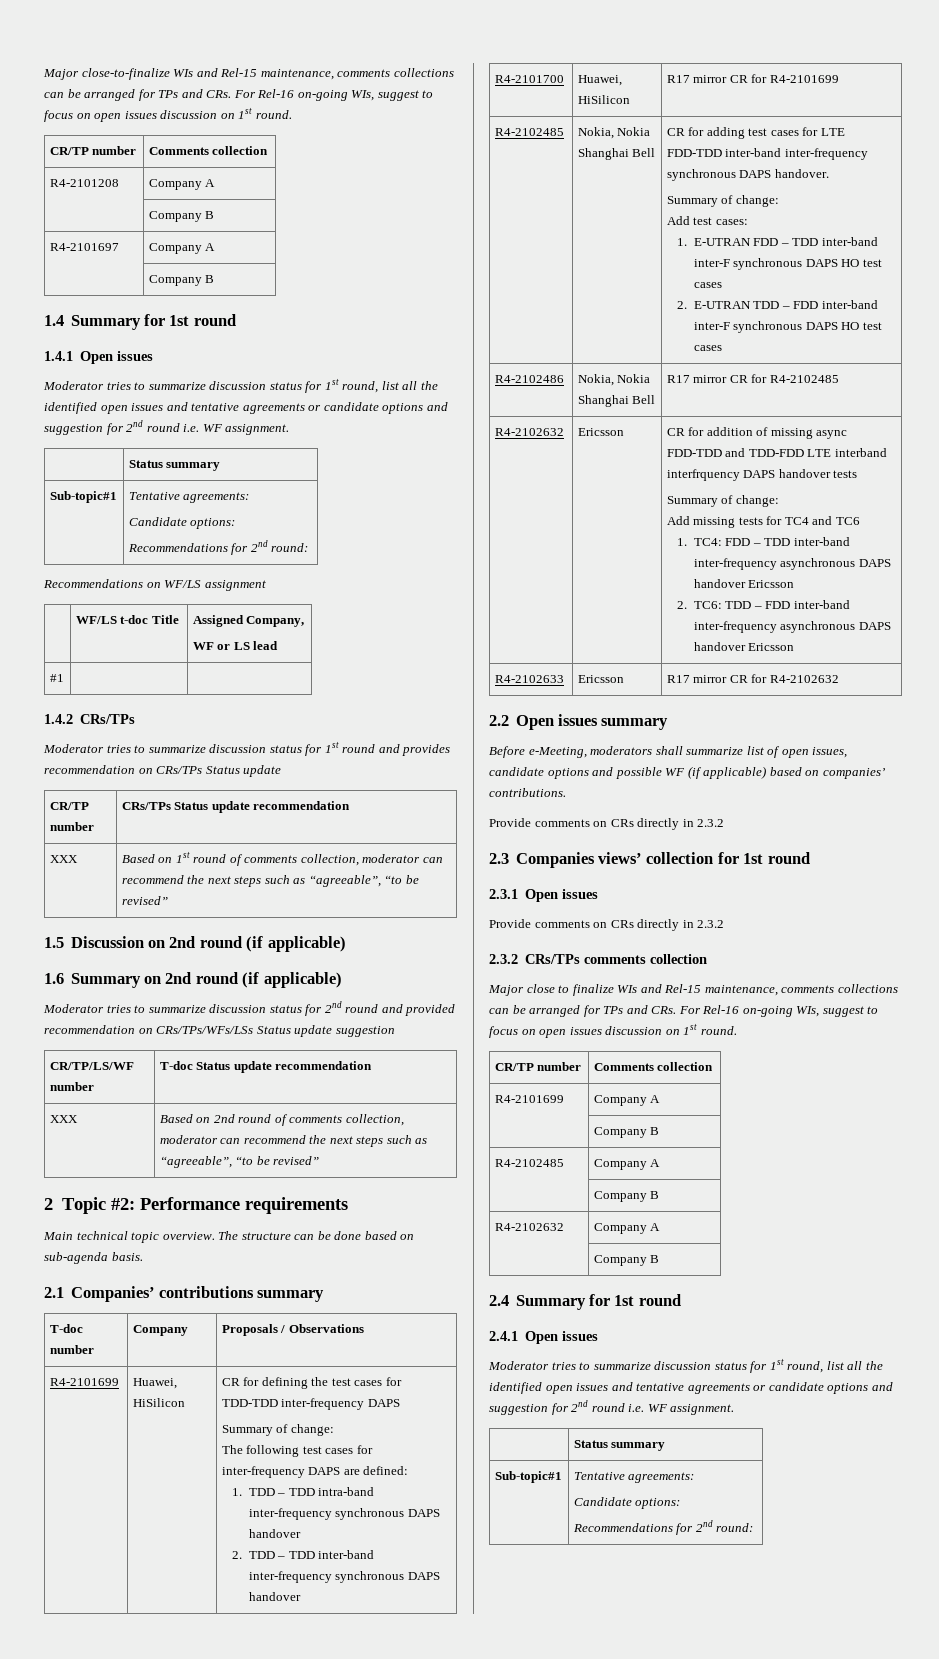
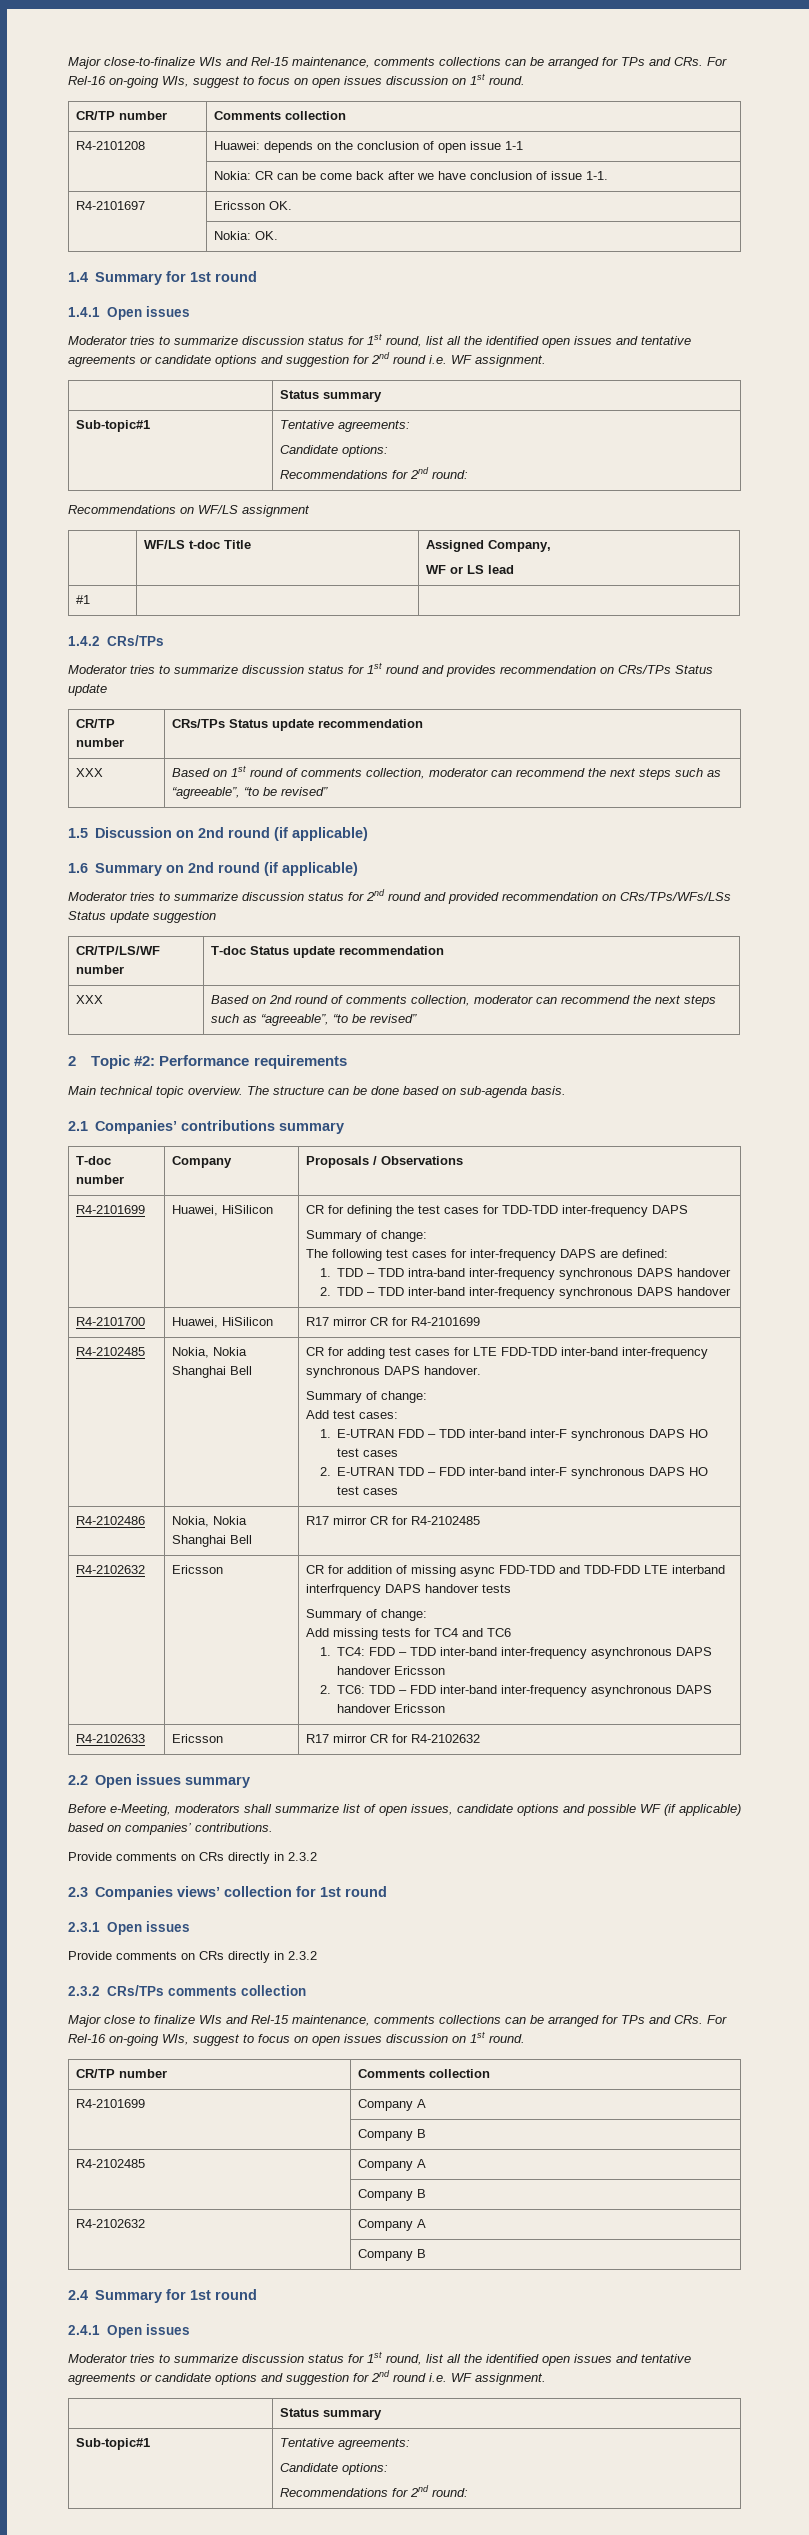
[148,179,216,190] [148,211,215,222] [49,243,119,251] [148,243,216,254] [148,275,215,286] Company A // | Company B // R4-2101697 | Company A // | Company B -> [213,141,523,153] [213,171,608,180] [75,201,145,210] [213,201,292,210] [213,231,278,240] Huawei: depends on the conclusion of open issue 1-1 // | Nokia: CR can be come back after we have conclusion of issue 1-1. // R4-2101697 | Ericsson OK. // | Nokia: OK.

